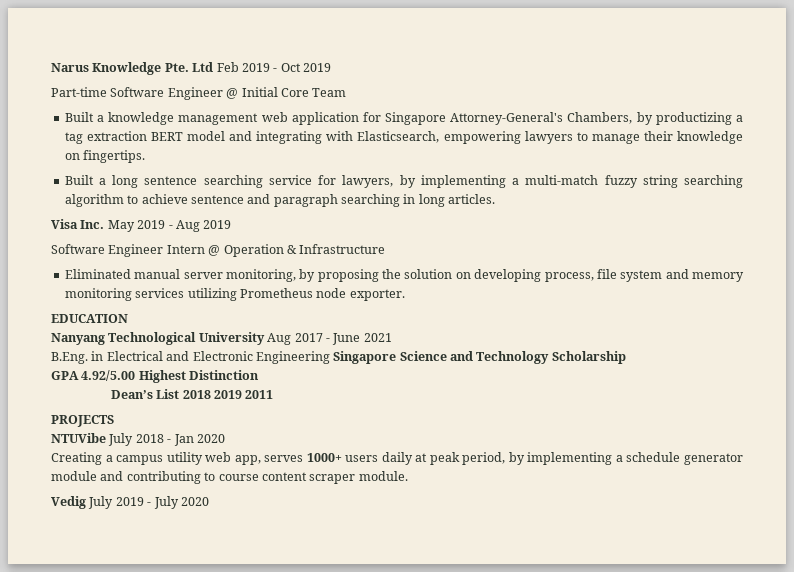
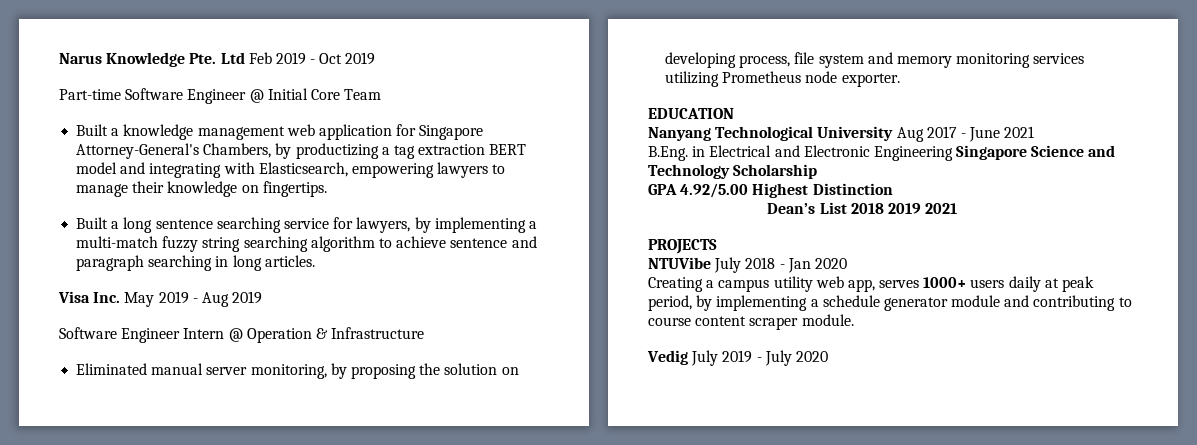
[245,390,274,399] 2011 -> [925,203,958,214] 2021

